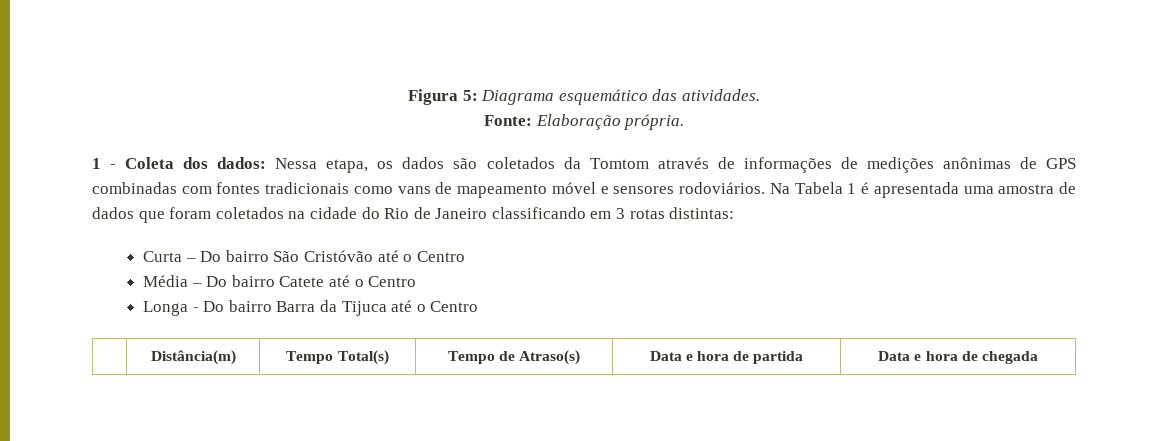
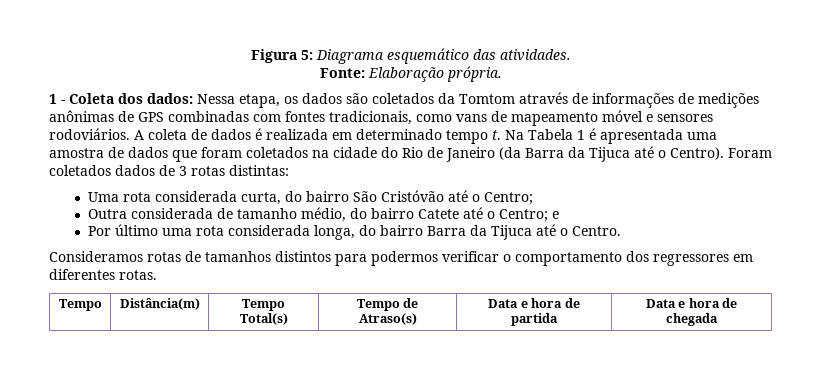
[265,182,350,194] tradicionais -> [329,111,412,125] tradicionais,
(766, 188) none -> [134,128,501,144] A coleta de dados é realizada em determinado tempo t.
[491,207,735,219] [143,251,222,262] classificando em 3 rotas distintas: // Curta – Do -> [499,146,772,162] [49,165,289,176] [87,191,302,205] (da Barra da Tijuca até o Centro). Foram coletados dados de 3 rotas distintas: // Uma rota considerada curta, do
[416,251,465,262] [143,275,417,287] [143,301,225,316] Centro // Média – Do bairro Catete até o Centro // Longa - Do -> [483,192,533,205] [87,207,559,222] [87,224,376,240] Centro; // Outra considerada de tamanho médio, do bairro Catete até o Centro; e // Por último uma rota considerada longa, do
[430,301,479,312] Centro // -> [571,226,621,236] [49,251,753,266] [49,269,157,280] [58,299,102,311] Centro. // Consideramos rotas de tamanhos distintos para podermos verificar o comportamento dos regressores em diferentes rotas. // Tempo

